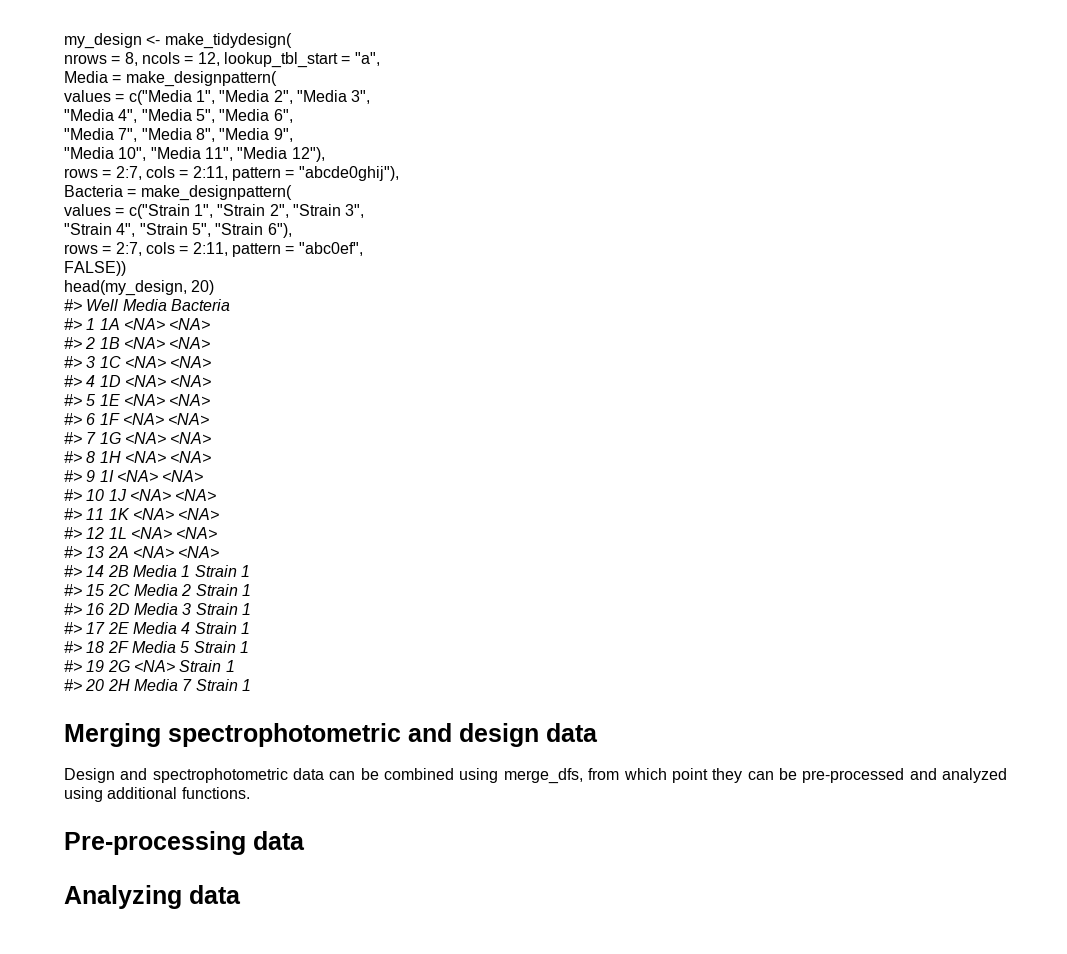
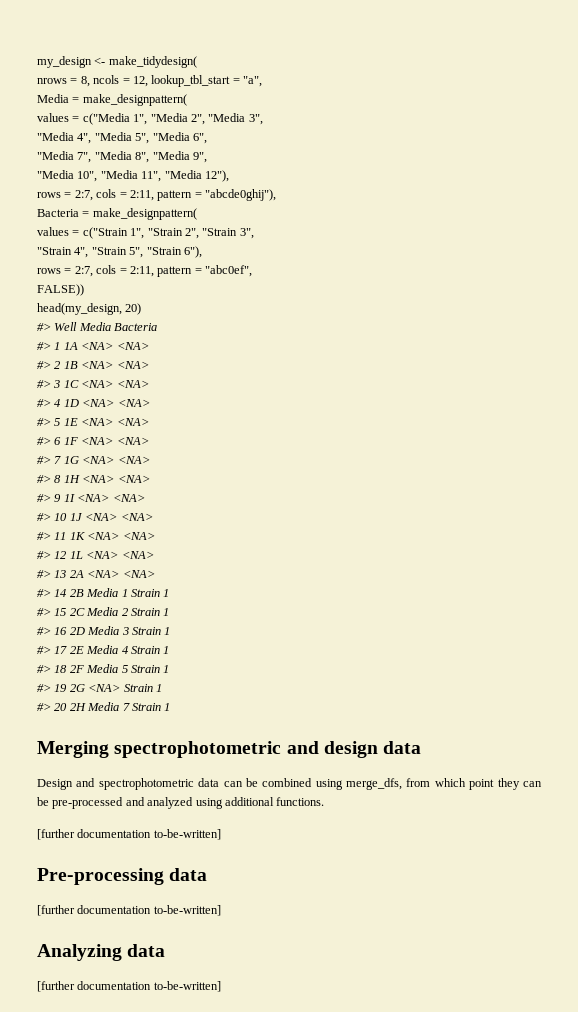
(250, 793) none -> [37,829,221,840] // [further documentation to-be-written]
(305, 840) none -> [37,905,221,916] // [further documentation to-be-written]
(241, 894) none -> [37,981,221,992] // [further documentation to-be-written]

